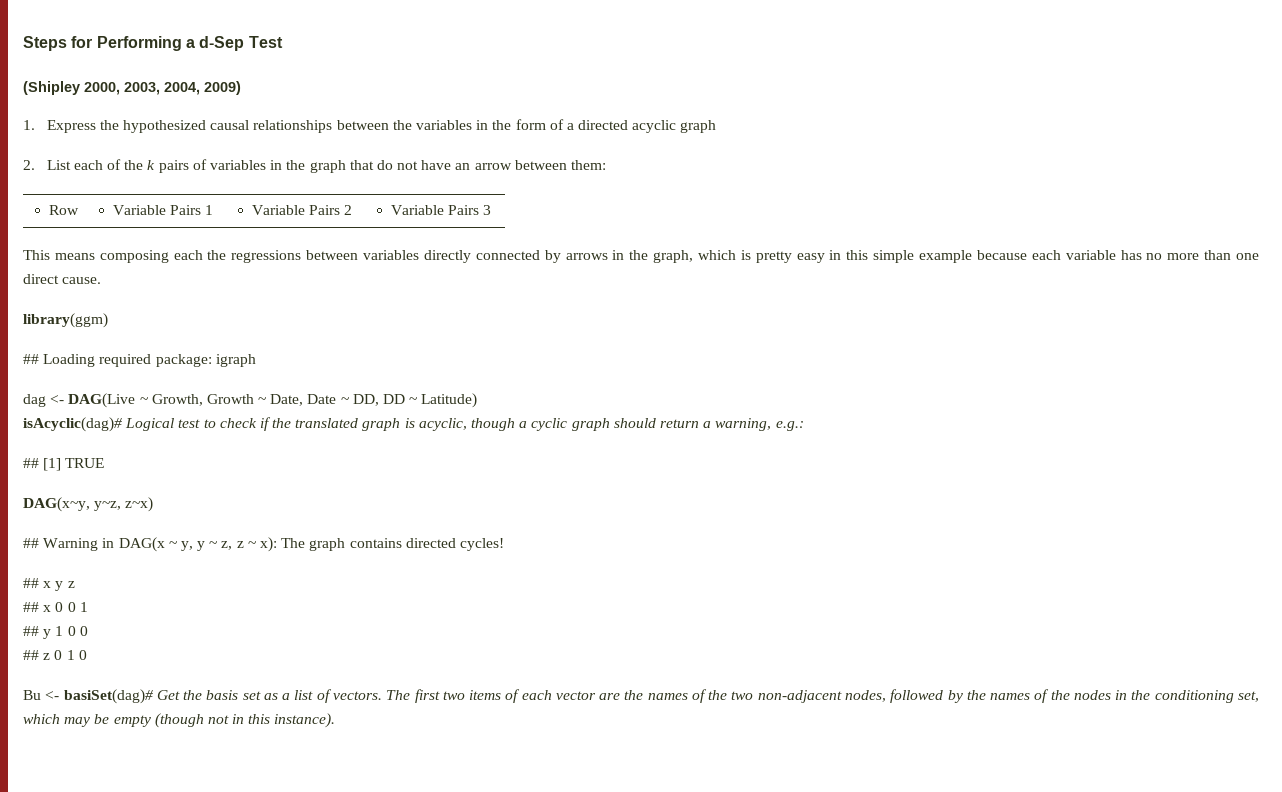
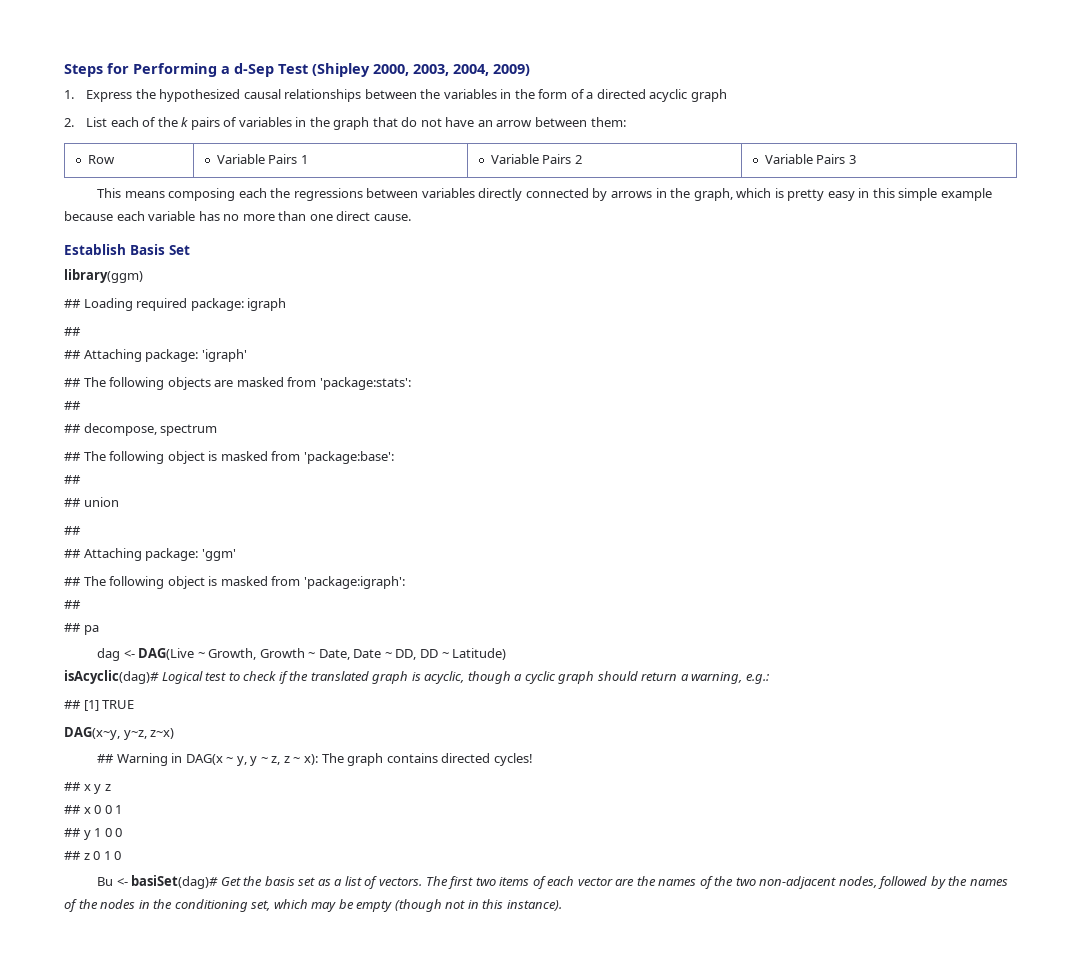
(283, 42) // -> (308, 69) none
(102, 280) none -> [64,244,190,255] // Establish Basis Set
(256, 360) none -> [64,327,81,336] [64,349,247,362] [64,377,411,390] [64,401,81,410] [64,423,218,436] [64,451,394,464] [64,475,81,484] [64,497,119,507] [64,526,81,535] [64,548,236,561] [64,576,405,589] [64,600,81,609] [64,623,99,635] // ## // ## Attaching package: 'igraph' // ## The following objects are masked from 'package:stats': // ## // ## decompose, spectrum // ## The following object is masked from 'package:base': // ## // ## union // ## // ## Attaching package: 'ggm' // ## The following object is masked from 'package:igraph': // ## // ## pa

